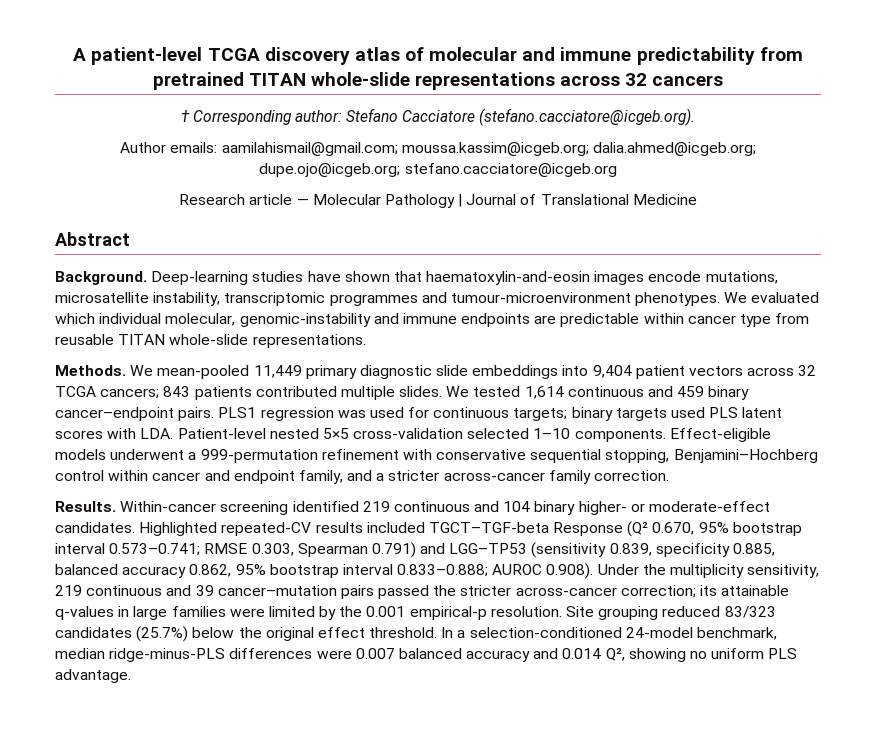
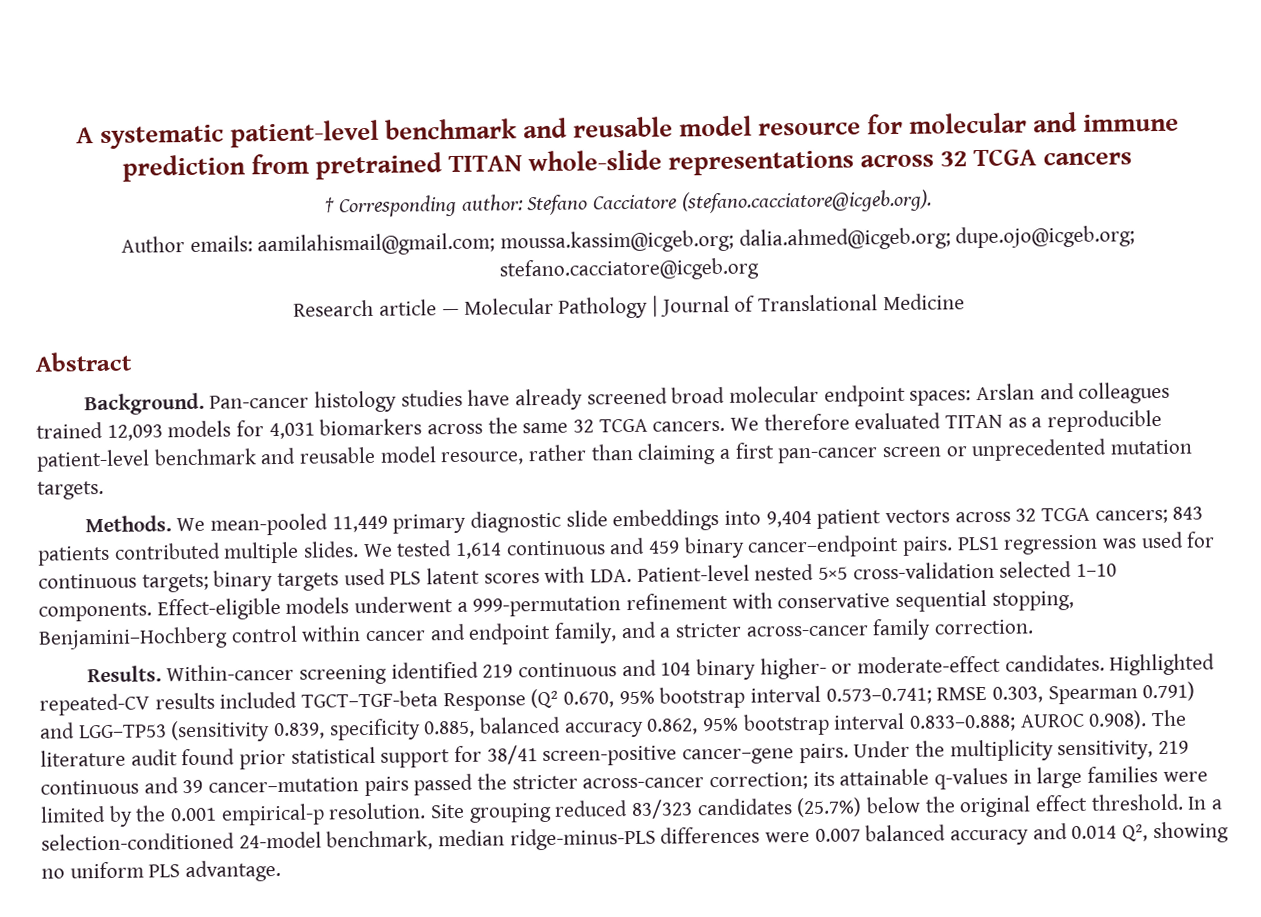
[91,47,424,65] patient-level TCGA discovery atlas of -> [99,113,903,150] systematic patient-level benchmark and reusable model resource for
[636,47,755,65] predictability -> [122,154,246,182] prediction
(648, 79) none -> [973,148,1037,167] TCGA
[151,271,778,285] [55,292,820,306] [55,313,810,327] [55,334,366,348] Deep-learning studies have shown that haematoxylin-and-eosin images encode mutations, microsatellite instability, transcriptomic programmes and tumour-microenvironment phenotypes. We evaluated which individual molecular, genomic-instability and immune endpoints are predictable within cancer type from reusable TITAN whole-slide representations. -> [209,381,1171,413] [36,409,1163,441] [36,438,1193,472] [37,480,104,500] Pan-cancer histology studies have already screened broad molecular endpoint spaces: Arslan and colleagues trained 12,093 models for 4,031 biomarkers across the same 32 TCGA cancers. We therefore evaluated TITAN as a reproducible patient-level benchmark and reusable model resource, rather than claiming a first pan-cancer screen or unprecedented mutation targets.
(594, 571) none -> [1151,709,1188,727] [40,743,849,770] The literature audit found prior statistical support for 38/41 screen-positive cancer–gene pairs.

